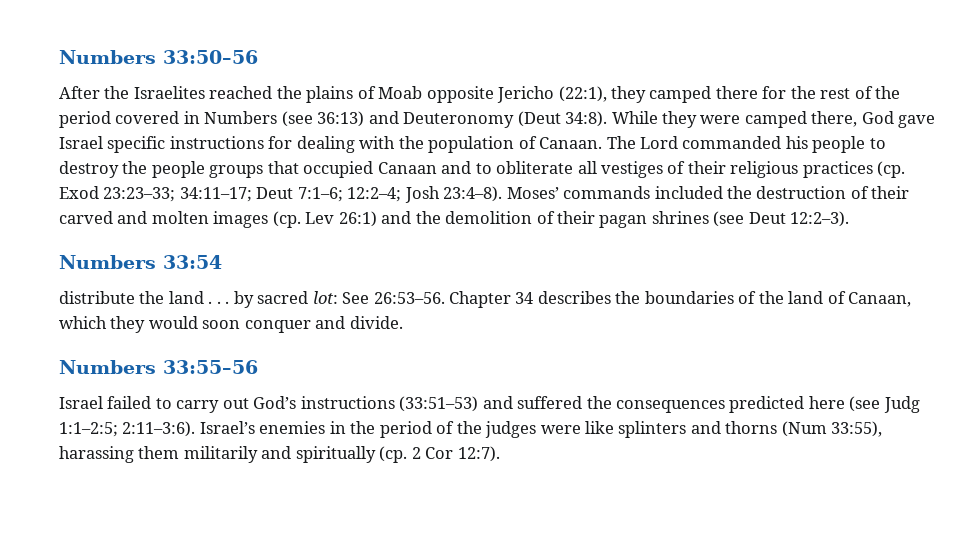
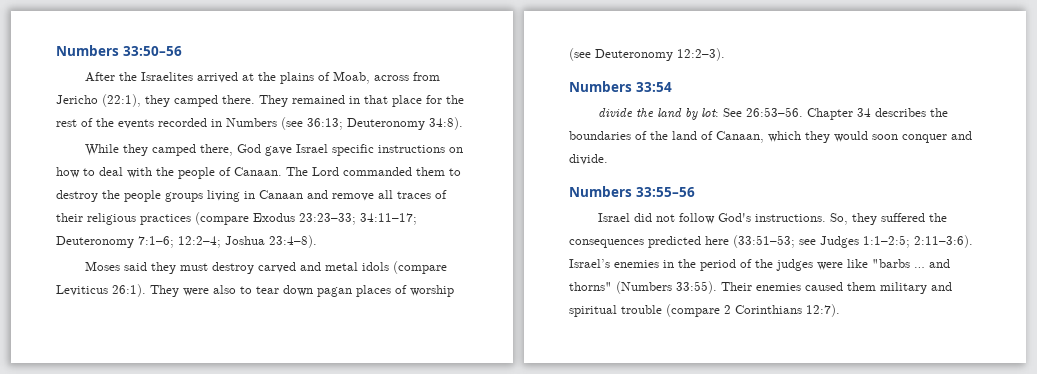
[209,86,273,99] reached -> [196,72,254,83] arrived at
[378,86,494,103] Moab opposite -> [332,71,440,84] Moab, across from
[715,86,758,99] there -> [222,95,422,107] there. They remained in that place
[59,111,180,128] period covered -> [118,118,207,129] events recorded
[317,111,561,128] 36:13) and Deuteronomy (Deut -> [307,118,425,130] 36:13; Deuteronomy
(608, 119) none -> (463, 123) //
[700,115,741,124] were -> (148, 150) none
[268,136,355,153] for dealing -> [448,147,463,153] [56,167,123,178] on how to deal
[428,136,515,153] population -> [178,167,215,179] people
[785,136,866,153] his people -> [416,167,445,176] them
[267,161,664,178] that occupied Canaan and to obliterate all vestiges -> [207,190,431,202] living in Canaan and remove all traces
[877,161,906,178] [59,186,99,199] (cp. Exod -> [195,212,295,225] (compare Exodus
[256,187,294,199] Deut -> [56,236,134,248] Deuteronomy
[404,186,440,203] Josh -> [225,236,265,245] Joshua
[506,186,910,199] [59,211,786,228] Moses’ commands included the destruction of their carved and molten images (cp. Lev 26:1) and the demolition of their pagan shrines (see Deut -> [84,261,447,274] [56,284,454,297] [569,48,673,61] // Moses said they must destroy carved and metal idols (compare Leviticus 26:1). They were also to tear down pagan places of worship (see Deuteronomy
[59,291,309,308] distribute the land . . . by sacred -> [597,108,698,120] divide the land by
[107,396,513,413] failed to carry out God’s instructions (33:51–53) and -> [633,213,877,225] did not follow God's instructions. So, they
[849,396,920,413] (see Judg -> [733,235,859,248] (33:51–53; see Judges
[618,421,883,438] [59,446,454,463] splinters and thorns (Num 33:55), harassing them militarily and spiritually (cp. 2 Cor -> [872,259,950,268] [569,281,952,294] [569,304,802,317] "barbs … and thorns" (Numbers 33:55). Their enemies caused them military and spiritual trouble (compare 2 Corinthians

